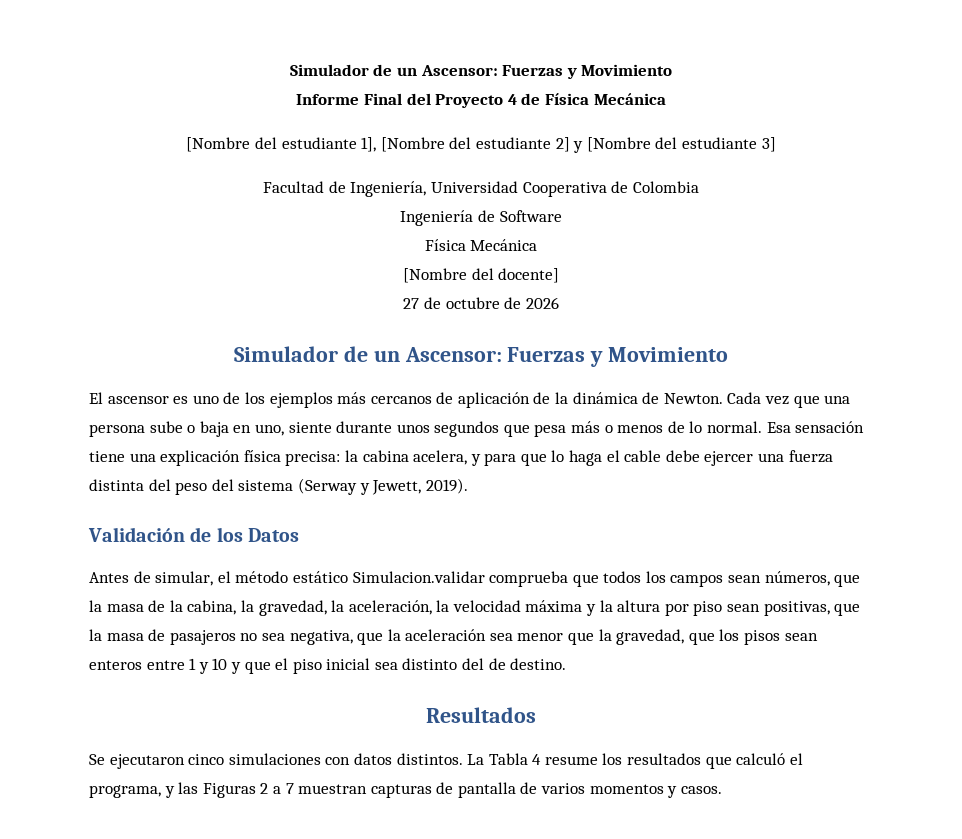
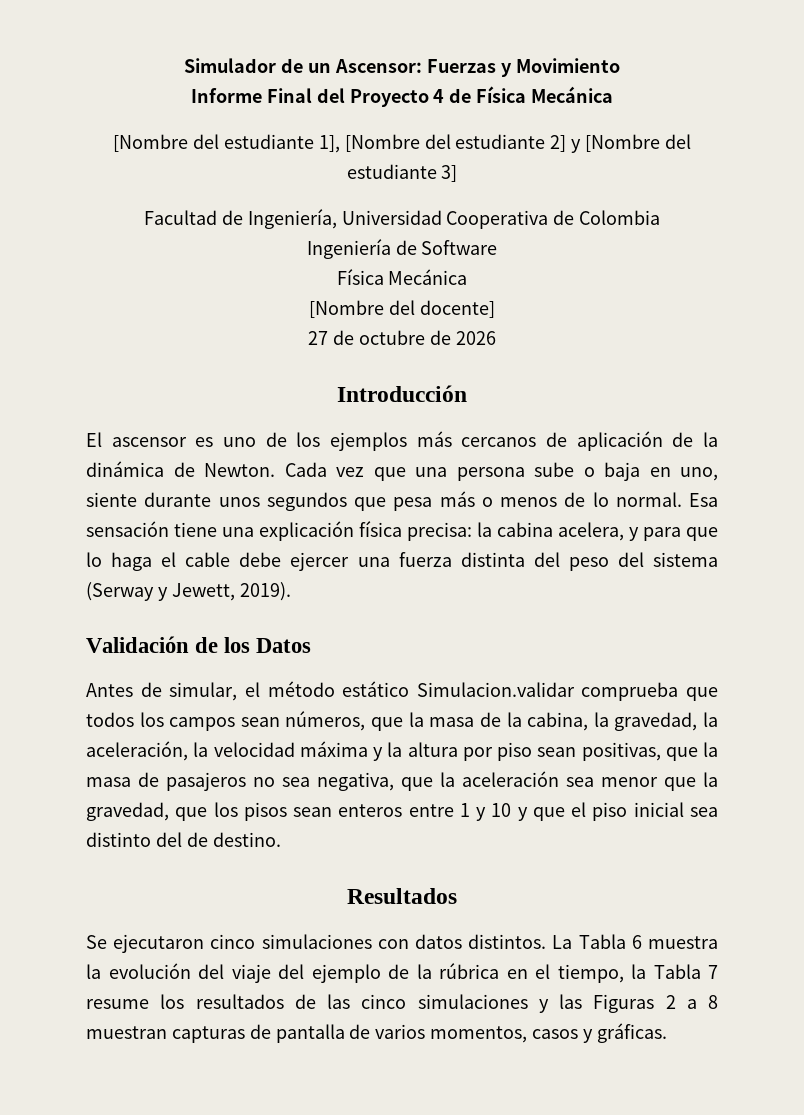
[234,346,728,367] Simulador de un Ascensor: Fuerzas y Movimiento -> [337,385,467,402] Introducción
[532,753,803,769] [89,785,161,798] 4 resume los resultados que calculó el programa, -> [631,935,718,949] [86,963,718,983] [86,994,528,1009] 6 muestra la evolución del viaje del ejemplo de la rúbrica en el tiempo, la Tabla 7 resume los resultados de las cinco simulaciones
[285,783,294,794] 7 -> [708,995,718,1009] 8
[589,784,722,798] momentos y casos. -> [430,1023,667,1043] momentos, casos y gráficas.

